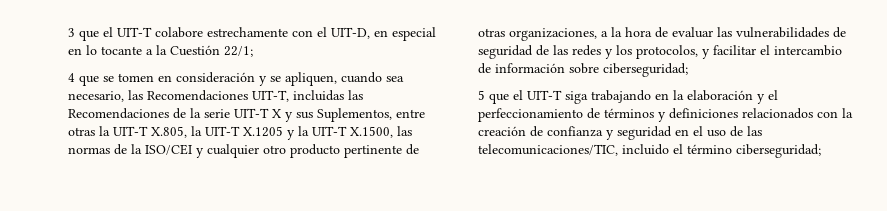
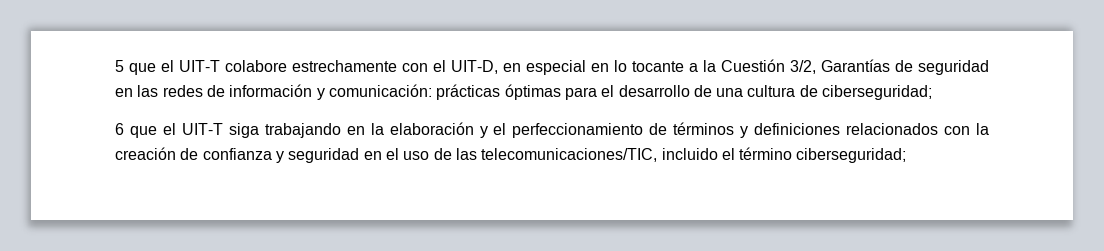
[68,28,75,37] 3 -> [115,60,124,72] 5
[224,46,253,57] [68,72,404,86] [68,90,363,102] [68,108,425,122] [68,126,412,140] [68,144,419,158] [478,27,829,41] 22/1; // 4 que se tomen en consideración y se apliquen, cuando sea necesario, las Recomendaciones UIT-T, incluidas las Recomendaciones de la serie UIT-T X y sus Suplementos, entre otras la UIT-T X.805, la UIT-T X.1205 y la UIT-T X.1500, las normas de la ISO/CEI y cualquier otro producto pertinente de otras organizaciones, a la hora de evaluar las vulnerabilidades -> [790,59,890,74] 3/2, Garantías
[536,45,549,56] de -> [115,88,133,97] en
[605,45,842,59] [478,63,599,74] y los protocolos, y facilitar el intercambio de información sobre -> [206,84,818,100] de información y comunicación: prácticas óptimas para el desarrollo de una cultura de
[478,90,485,100] 5 -> [115,123,124,135] 6

